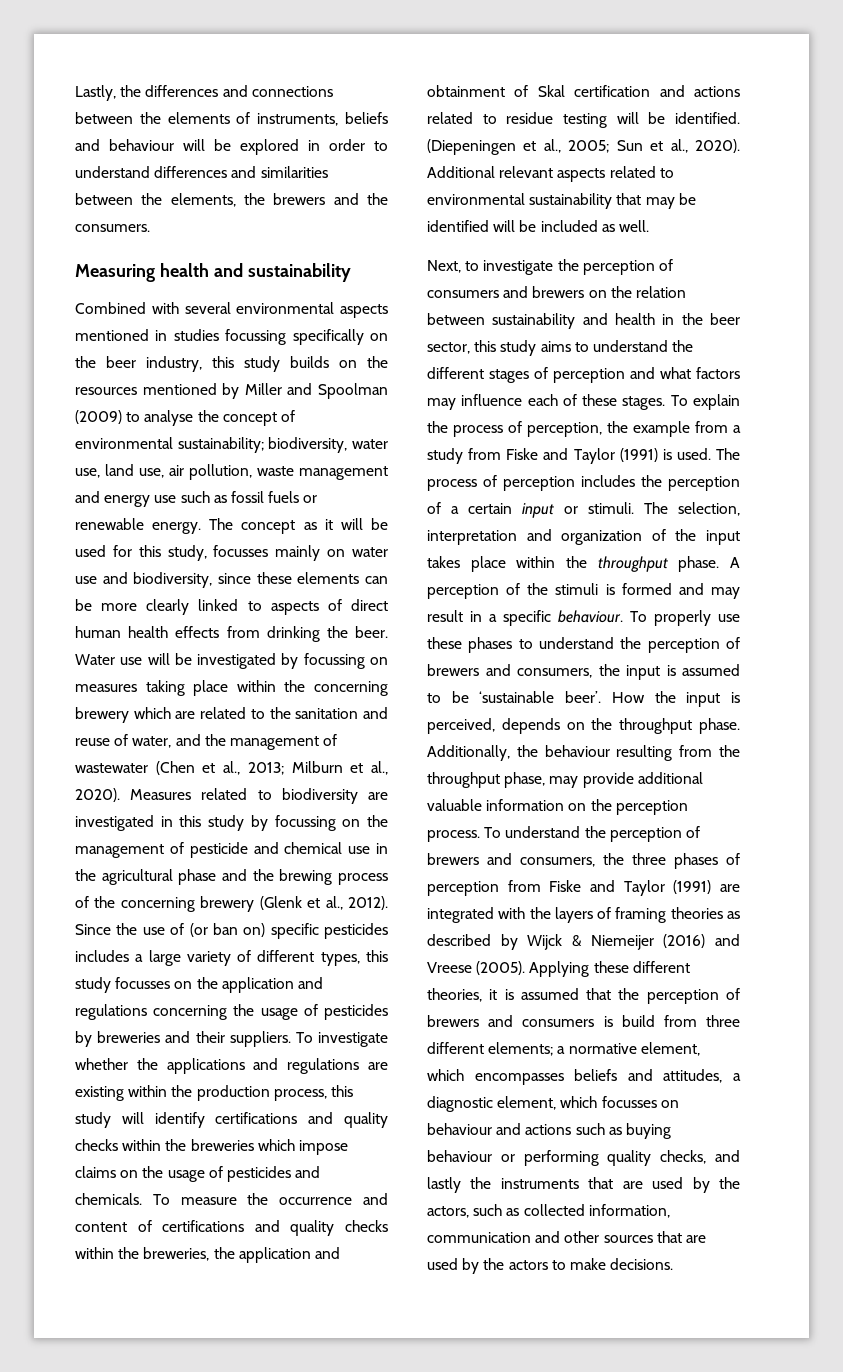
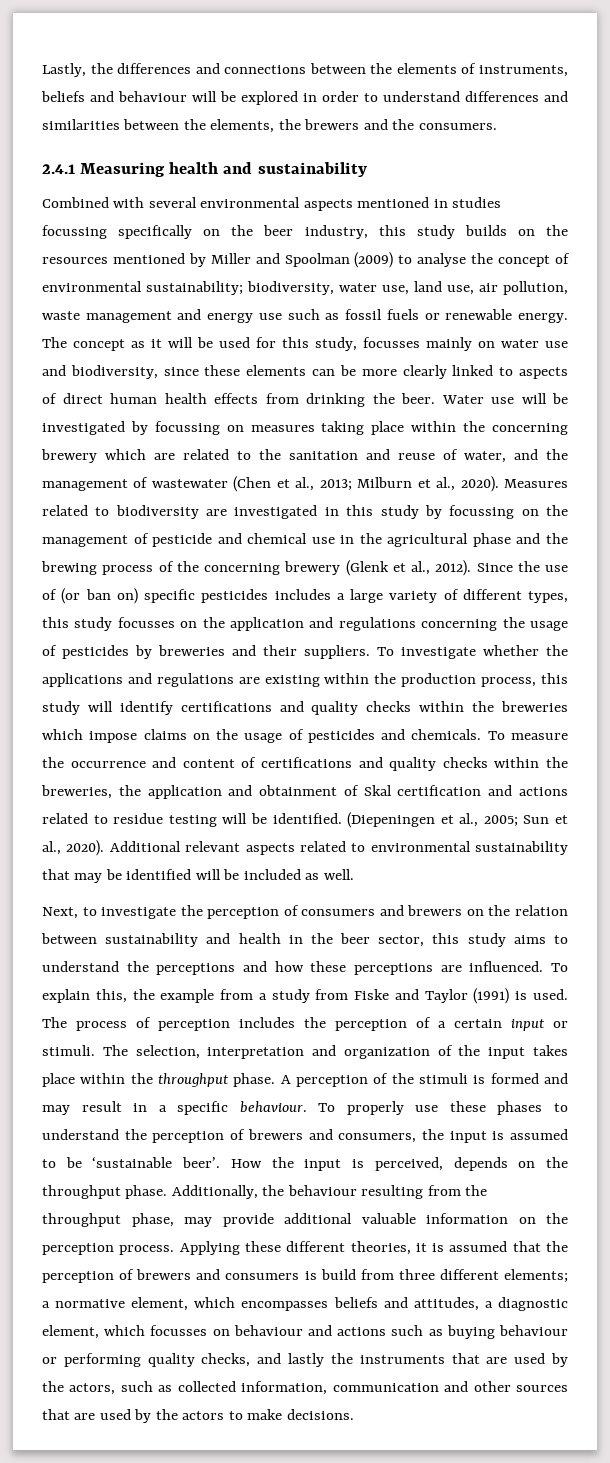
(150, 228) none -> [42,164,75,174] 2.4.1
[427,367,740,383] [427,394,740,410] [427,421,602,437] different stages of perception and what factors may influence each of these stages. To explain the process of perception, -> [156,961,568,975] [42,989,127,1003] perceptions and how these perceptions are influenced. To explain this,
[484,826,700,842] [427,853,740,869] [427,880,740,896] [427,907,740,923] [427,934,740,950] [427,961,526,975] To understand the perception of brewers and consumers, the three phases of perception from Fiske and Taylor (1991) are integrated with the layers of framing theories as described by Wijck & Niemeijer (2016) and Vreese (2005). -> (175, 1250) none

